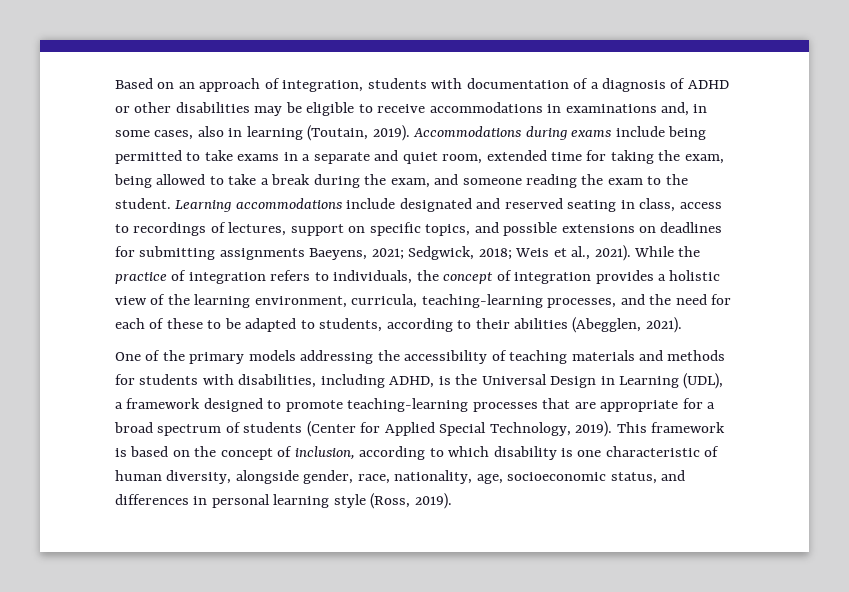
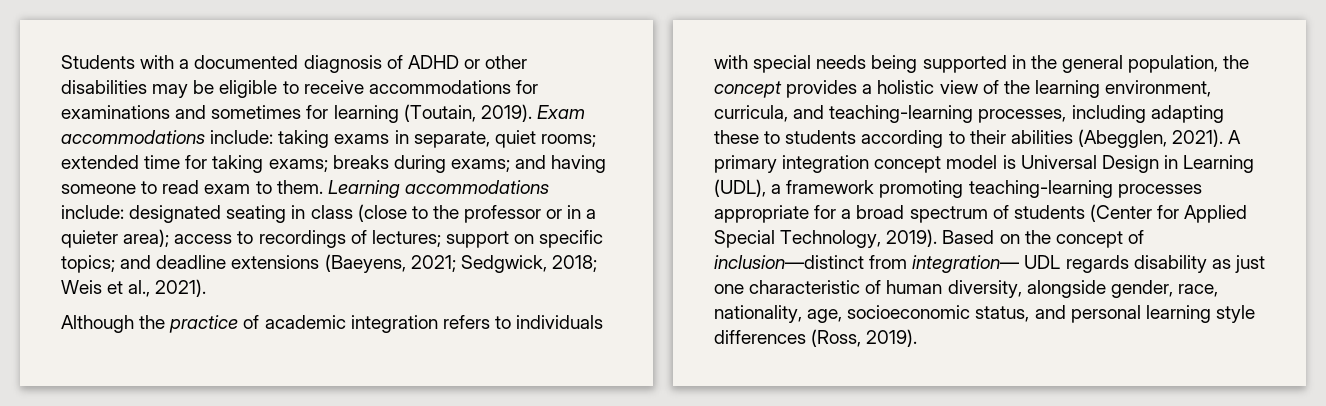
[115,78,599,92] Based on an approach of integration, students with documentation of a -> [61,55,299,69] Students with a documented
[547,102,708,116] [115,125,707,141] [115,150,724,164] [114,174,688,188] [115,198,676,212] in examinations and, in some cases, also in learning (Toutain, 2019). Accommodations during exams include being permitted to take exams in a separate and quiet room, extended time for taking the exam, being allowed to take a break during the exam, and someone reading the exam to the student. Learning accommodations include designated and reserved seating in class, -> [515,80,538,94] [61,104,585,123] [61,130,596,148] [61,155,607,173] [61,180,549,198] [61,204,597,223] [61,229,170,248] for examinations and sometimes for learning (Toutain, 2019). Exam accommodations include: taking exams in separate, quiet rooms; extended time for taking exams; breaks during exams; and having someone to read exam to them. Learning accommodations include: designated seating in class (close to the professor or in a quieter area);
[228,222,287,236] lectures, -> [371,230,441,247] lectures;
[425,222,723,236] [115,246,368,260] topics, and possible extensions on deadlines for submitting assignments Baeyens, -> [61,254,406,273] topics; and deadline extensions (Baeyens,
[634,246,675,257] While -> [61,315,134,333] // Although
(187, 275) none -> [264,315,346,329] academic
[333,270,592,284] individuals, the concept of integration -> [516,315,604,329] [714,55,1250,73] [714,81,782,98] individuals with special needs being supported in the general population, the concept
(418, 301) none -> [793,105,825,119] and
[620,294,732,305] [115,318,383,332] and the need for each of these to be adapted to students, -> [1071,105,1224,123] [714,130,857,144] including adapting these to students
[115,350,726,364] [115,374,478,388] // One of the primary models addressing the accessibility of teaching materials and methods for students with disabilities, including ADHD, is the -> [1228,130,1242,144] [714,155,1016,173] A primary integration concept model is
[203,398,596,412] designed to promote teaching-learning processes that are -> [879,180,1202,198] promoting teaching-learning processes
[616,422,726,433] [115,446,574,460] This framework is based on the concept of inclusion, according to which disability is -> [942,230,1144,248] [714,255,1265,273] Based on the concept of inclusion—distinct from integration— UDL regards disability as just
[115,494,208,505] differences in -> (1066, 312) none
(366, 501) none -> [714,330,806,344] differences

